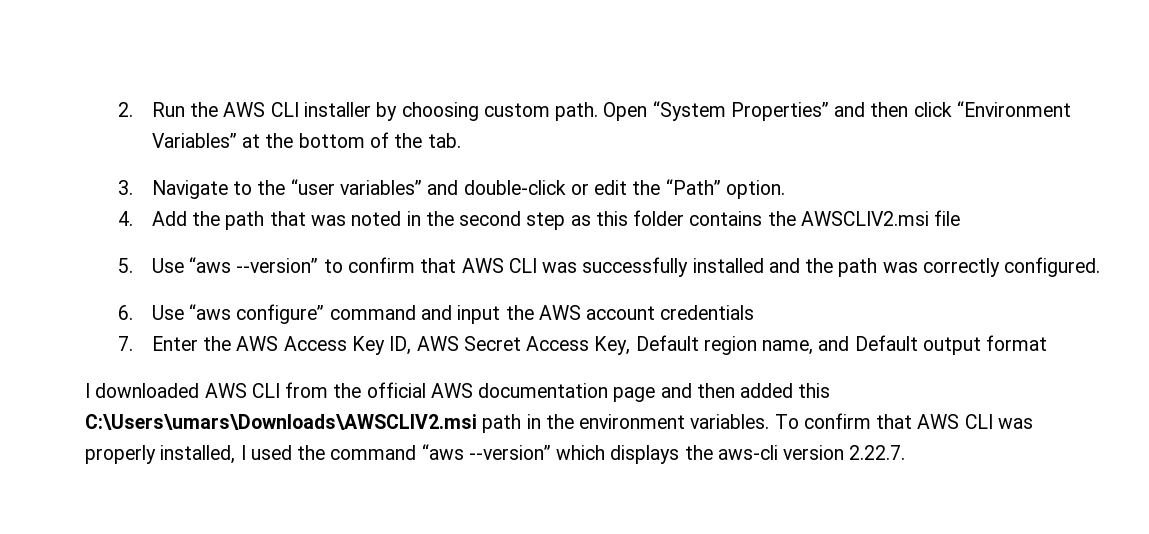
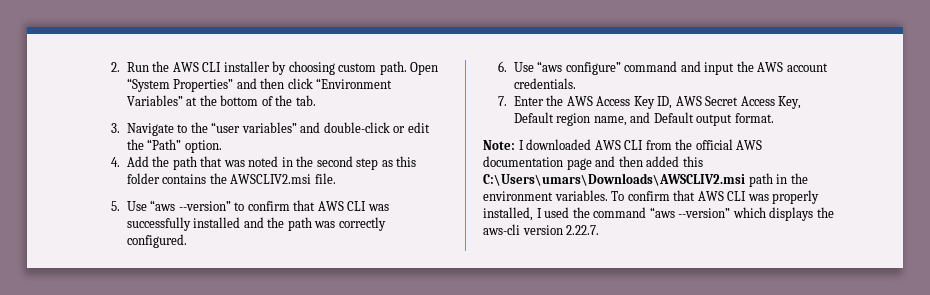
[934,210,961,226] file -> [314,173,336,184] file.
[660,305,755,320] credentials -> [513,78,576,89] credentials.
[986,335,1048,351] format // -> [734,113,774,123] [483,140,515,150] format. // Note:

